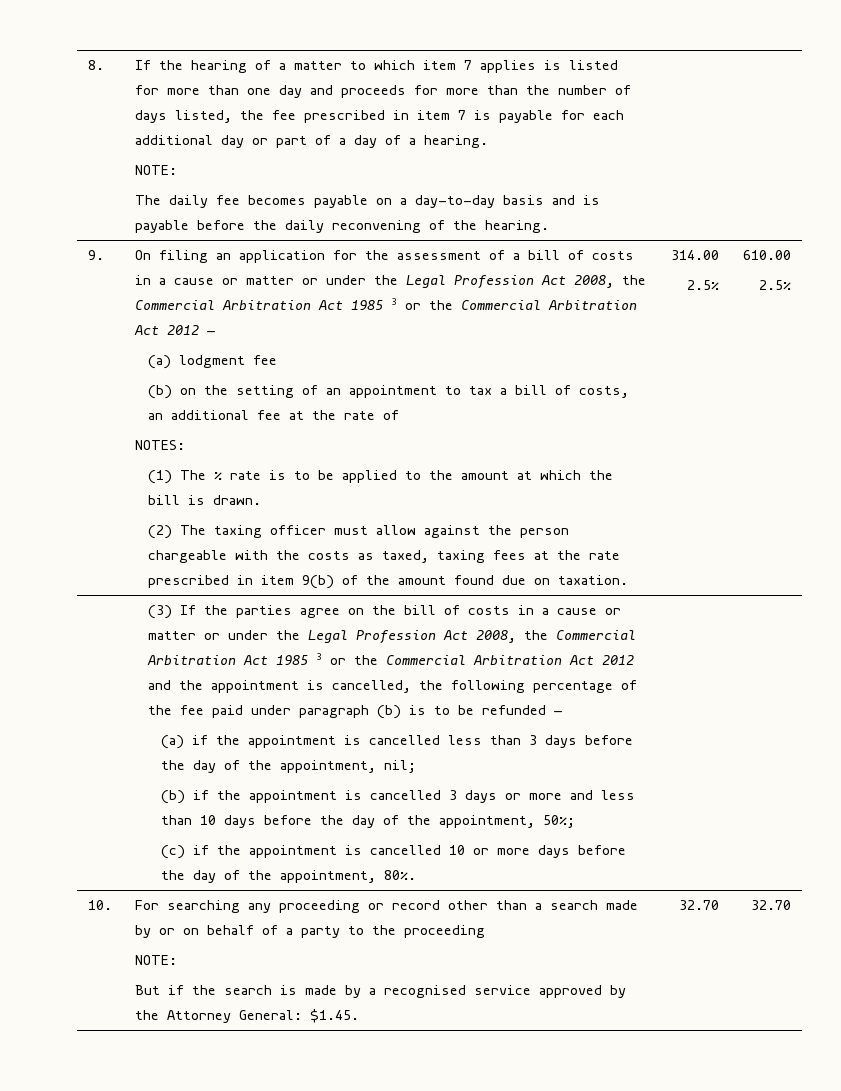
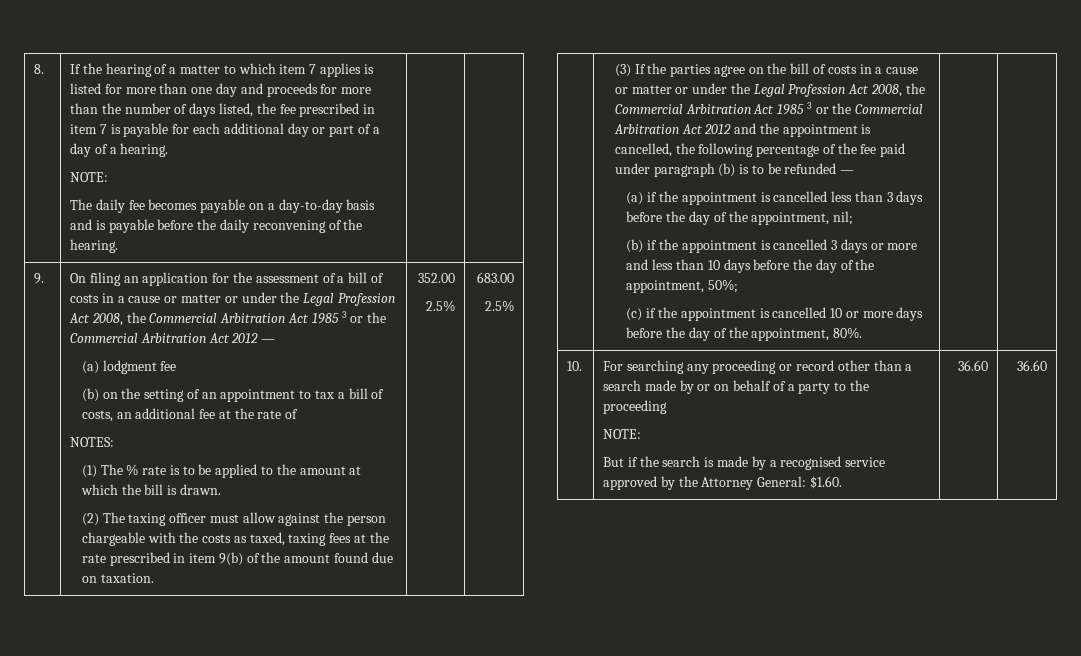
[670,250,719,260] 314.00 -> [417,273,455,283] 352.00
[742,250,791,260] 610.00 -> [476,272,514,283] 683.00
[310,1009,360,1023] [678,900,719,910] [750,900,791,910] $1.45. | 32.70 | 32.70 -> [809,476,842,489] [957,360,988,371] [1016,360,1047,371] $1.60. | 36.60 | 36.60

